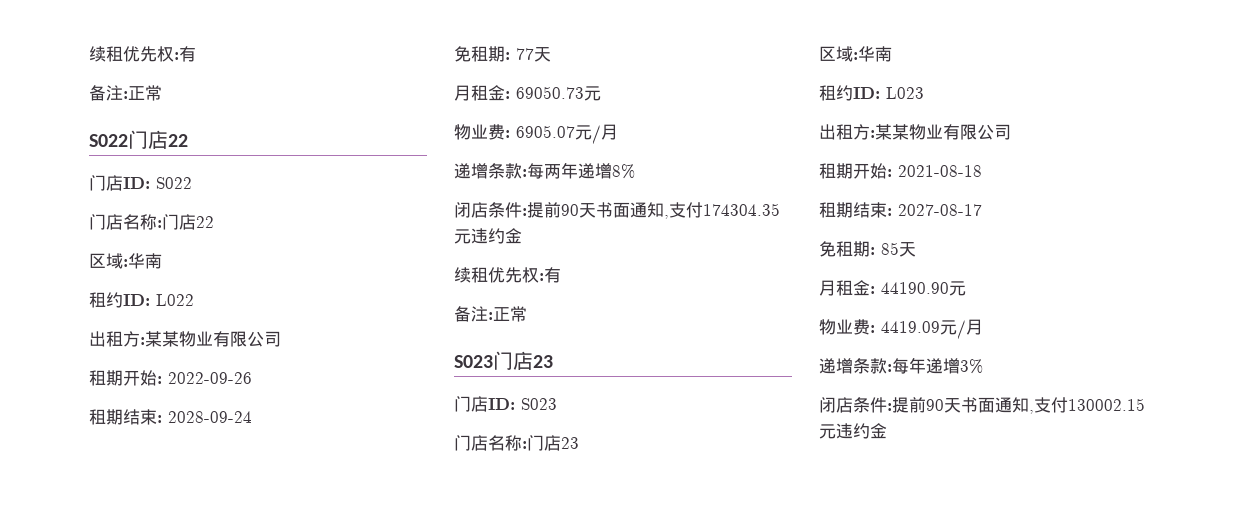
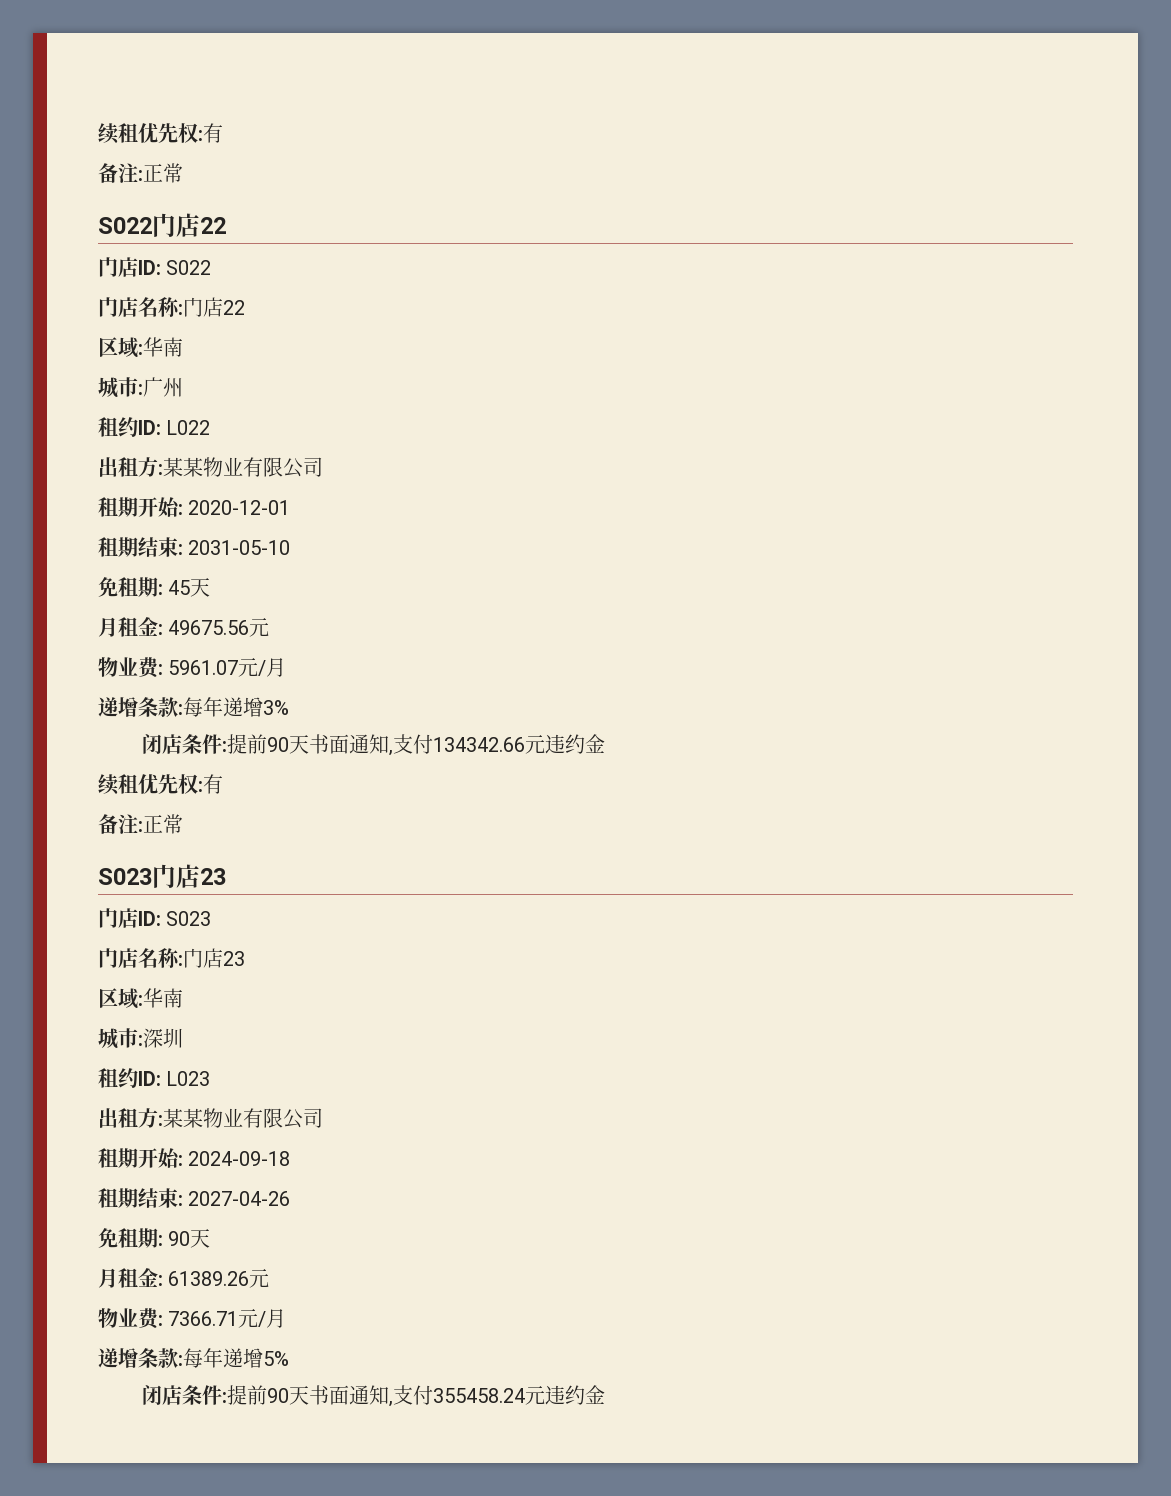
(162, 261) none -> [98,377,183,398] // 城市:广州
[168,372,252,384] [89,409,252,425] [454,46,551,62] [454,85,601,101] [454,124,618,144] [454,162,635,179] 2022-09-26 // 租期结束: 2028-09-24 // 免租期: 77天 // 月租金: 69050.73元 // 物业费: 6905.07元/月 // 递增条款:每两年递增8% -> [188,500,291,515] [98,537,291,557] [98,577,211,597] [98,617,270,637] [98,657,287,678] [98,697,289,717] 2020-12-01 // 租期结束: 2031-05-10 // 免租期: 45天 // 月租金: 49675.56元 // 物业费: 5961.07元/月 // 递增条款:每年递增3%
[703,203,780,216] 174304.35 -> [433,737,526,752] 134342.66
(892, 54) none -> [98,1028,183,1049] // 城市:深圳
[898,165,982,177] [819,202,982,218] [819,241,916,257] [819,280,966,296] [819,319,983,339] [819,357,983,374] 2021-08-18 // 租期结束: 2027-08-17 // 免租期: 85天 // 月租金: 44190.90元 // 物业费: 4419.09元/月 // 递增条款:每年递增3% -> [188,1151,291,1166] [98,1188,291,1208] [98,1228,211,1248] [98,1268,270,1288] [98,1308,287,1329] [98,1348,289,1368] 2024-09-18 // 租期结束: 2027-04-26 // 免租期: 90天 // 月租金: 61389.26元 // 物业费: 7366.71元/月 // 递增条款:每年递增5%
[1068,398,1145,411] 130002.15 -> [433,1388,526,1403] 355458.24

